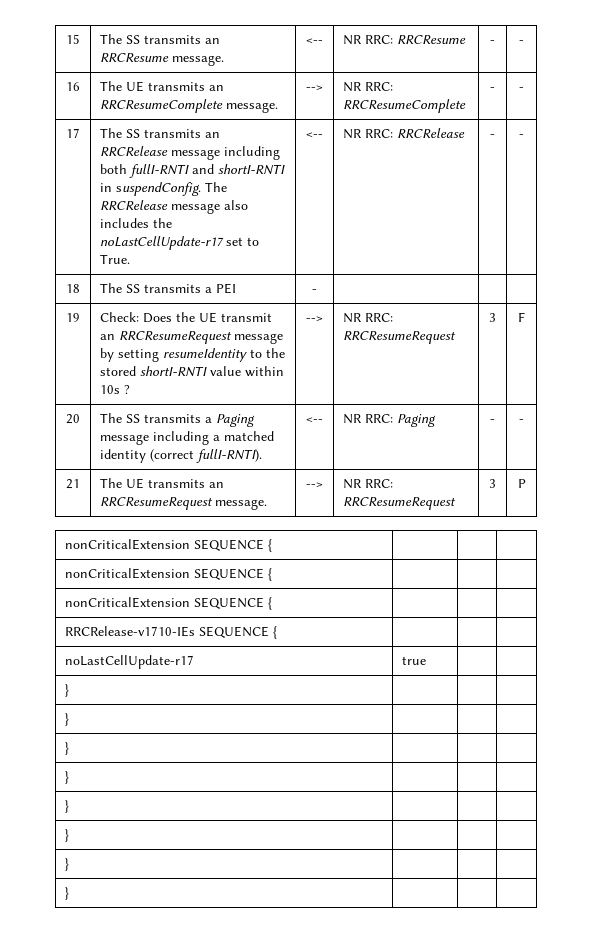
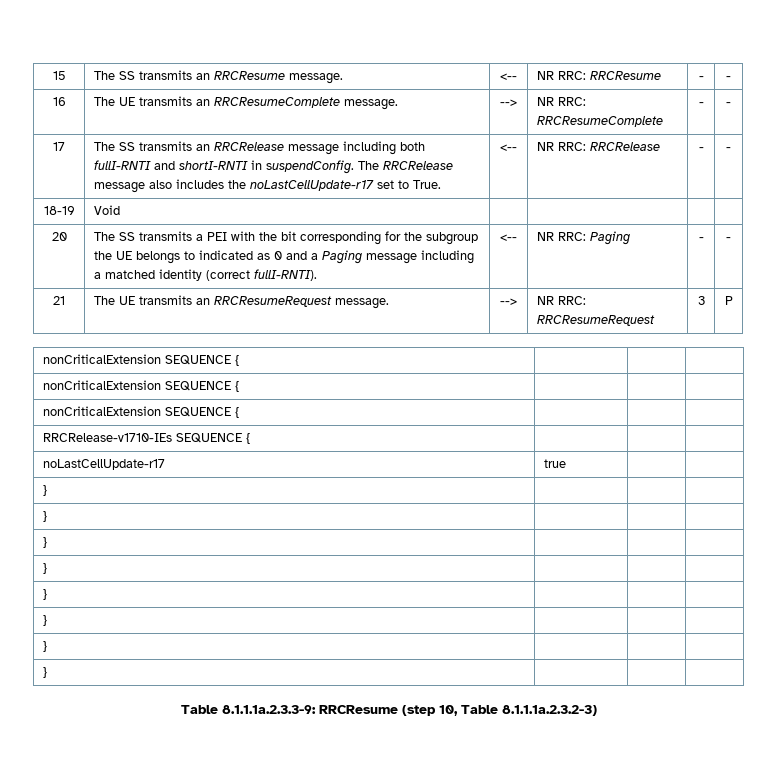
[66,284,80,293] 18 -> [43,206,75,215] [93,205,120,215] [51,232,67,241] 18-19 | Void | | | | // 20
[312,289,317,293] [66,313,80,322] [100,312,273,323] [100,331,284,344] [100,348,286,362] [100,366,285,377] [100,385,131,394] [306,316,323,322] [343,313,394,323] [343,331,457,344] [489,313,496,322] [518,312,525,322] [66,414,80,424] [100,413,202,423] | - | | | // 19 | Check: Does the UE transmit an RRCResumeRequest message by setting resumeIdentity to the stored shortI-RNTI value within 10s ? | --> | NR RRC: RRCResumeRequest | 3 | F // 20 | The SS transmits -> [230,231,478,245] [93,250,307,264] with the bit corresponding for the subgroup the UE belongs to indicated as 0 and
(70, 893) none -> [180,705,597,716] // Table 8.1.1.1a.2.3.3-9: RRCResume (step 10, Table 8.1.1.1a.2.3.2-3)

